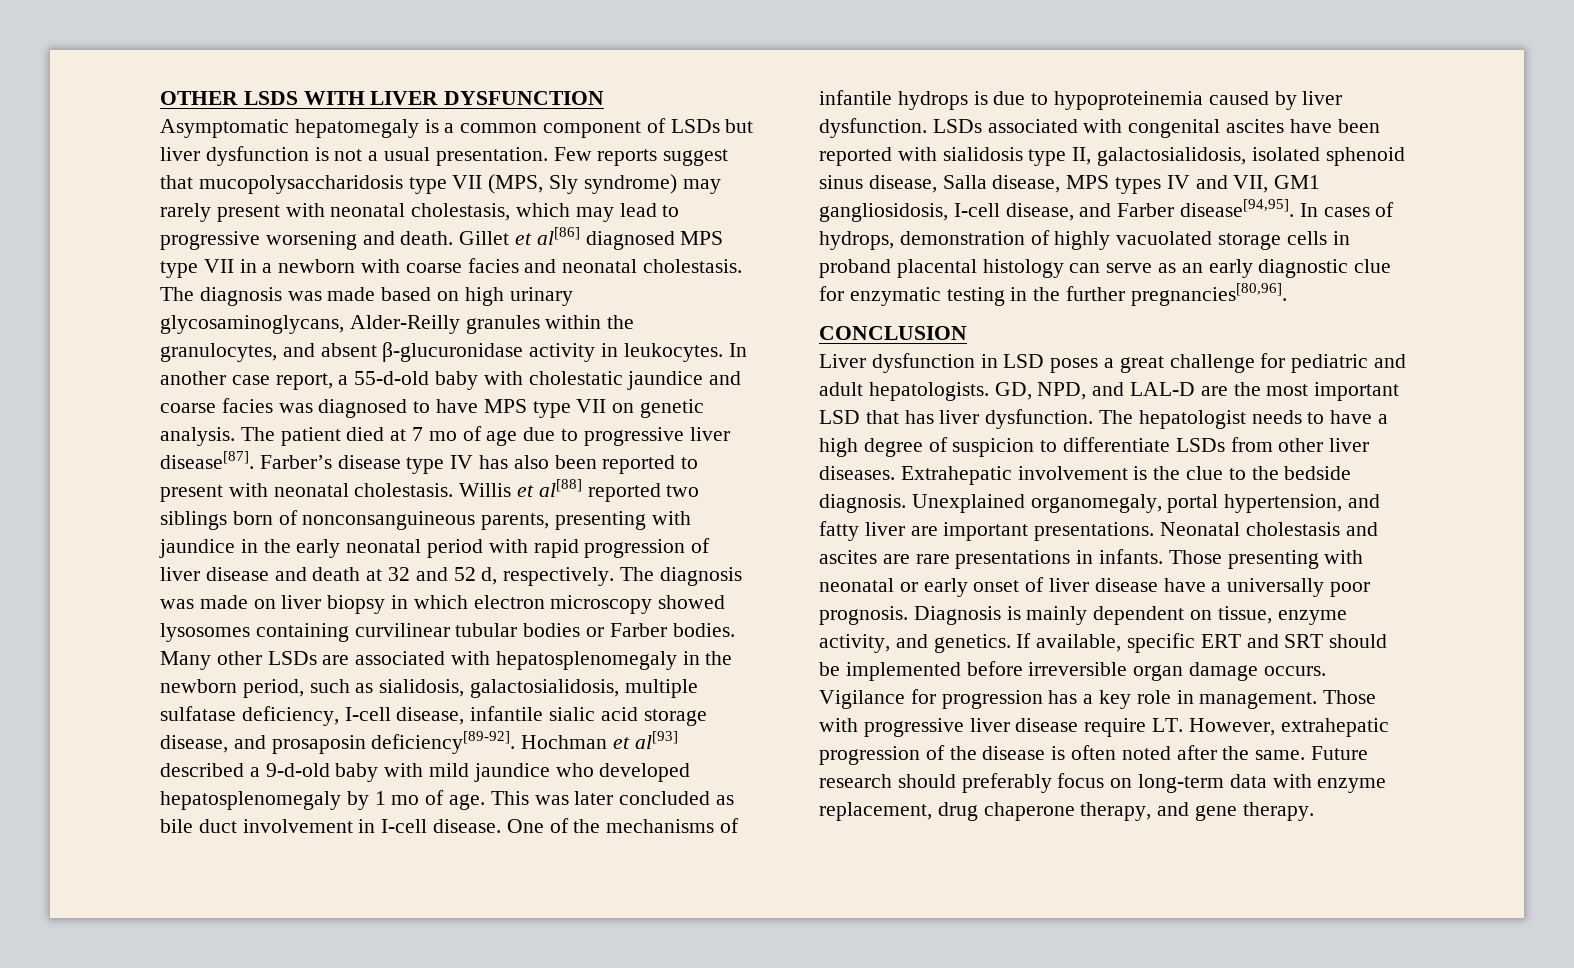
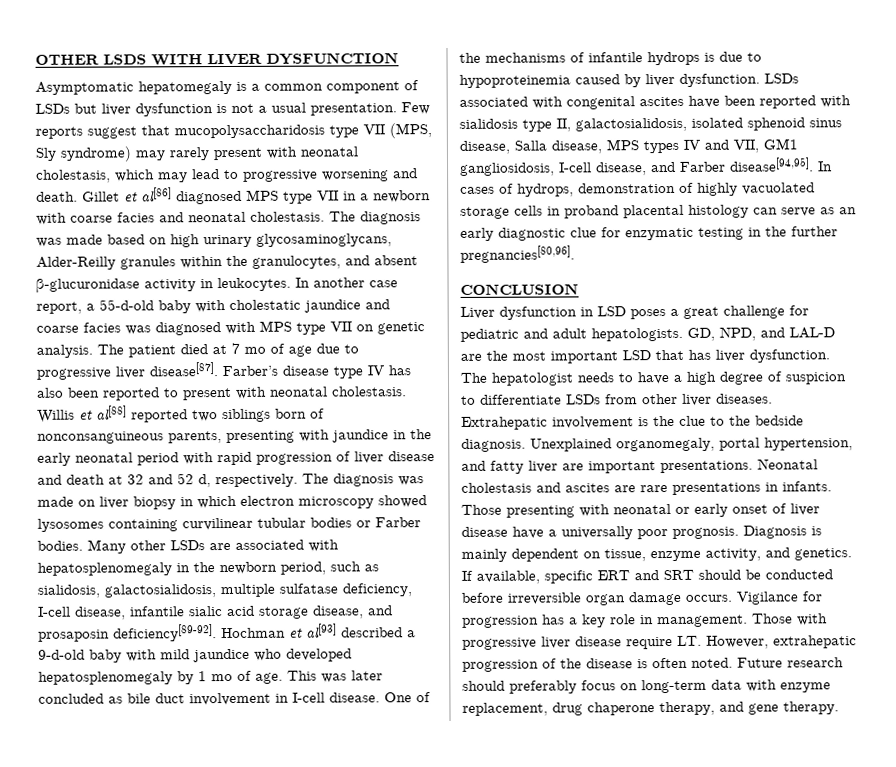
[413,399,479,413] to have -> [225,321,256,335] with
[845,662,961,681] implemented -> [765,569,833,580] conducted
[1121,745,1306,760] noted after the same. -> [691,657,733,668] noted.

